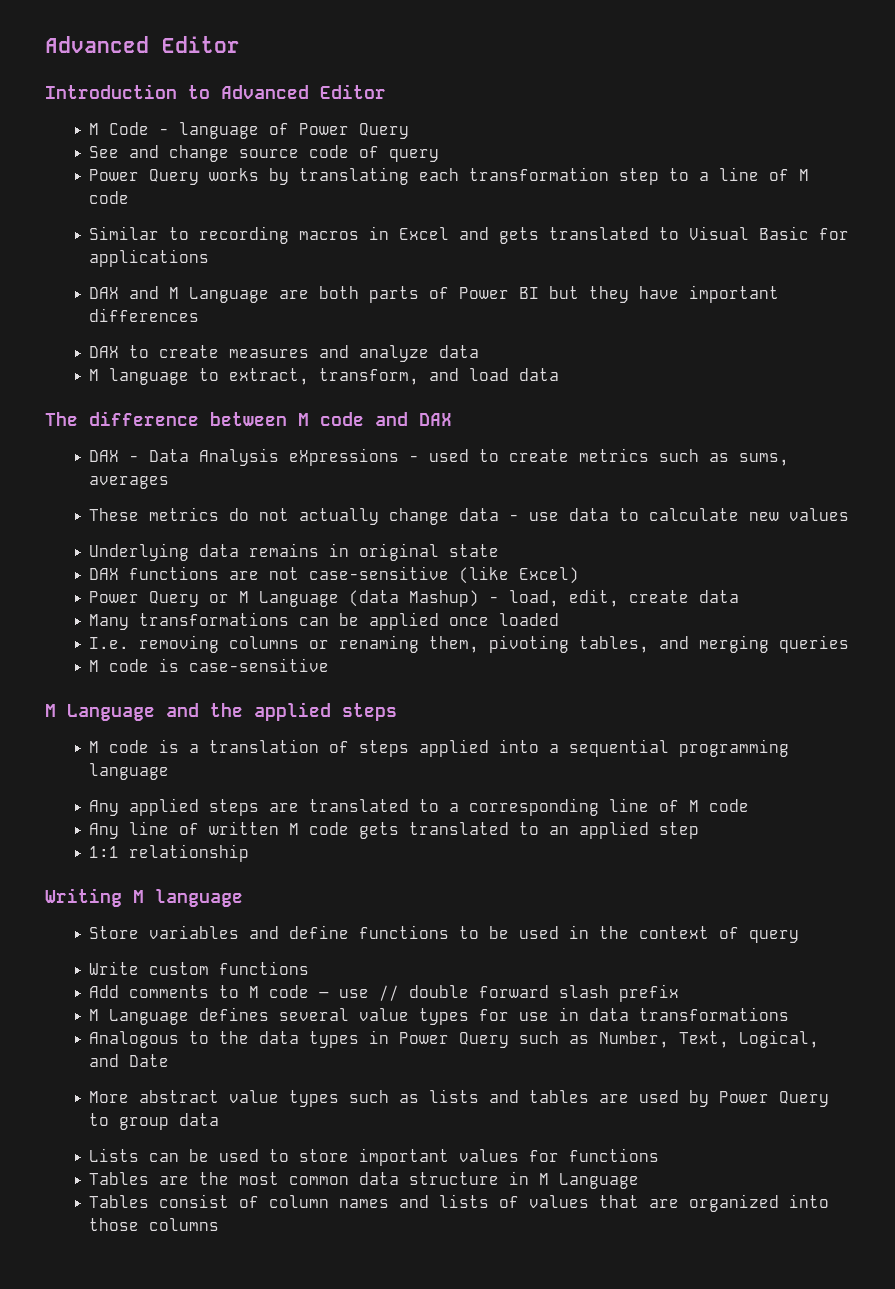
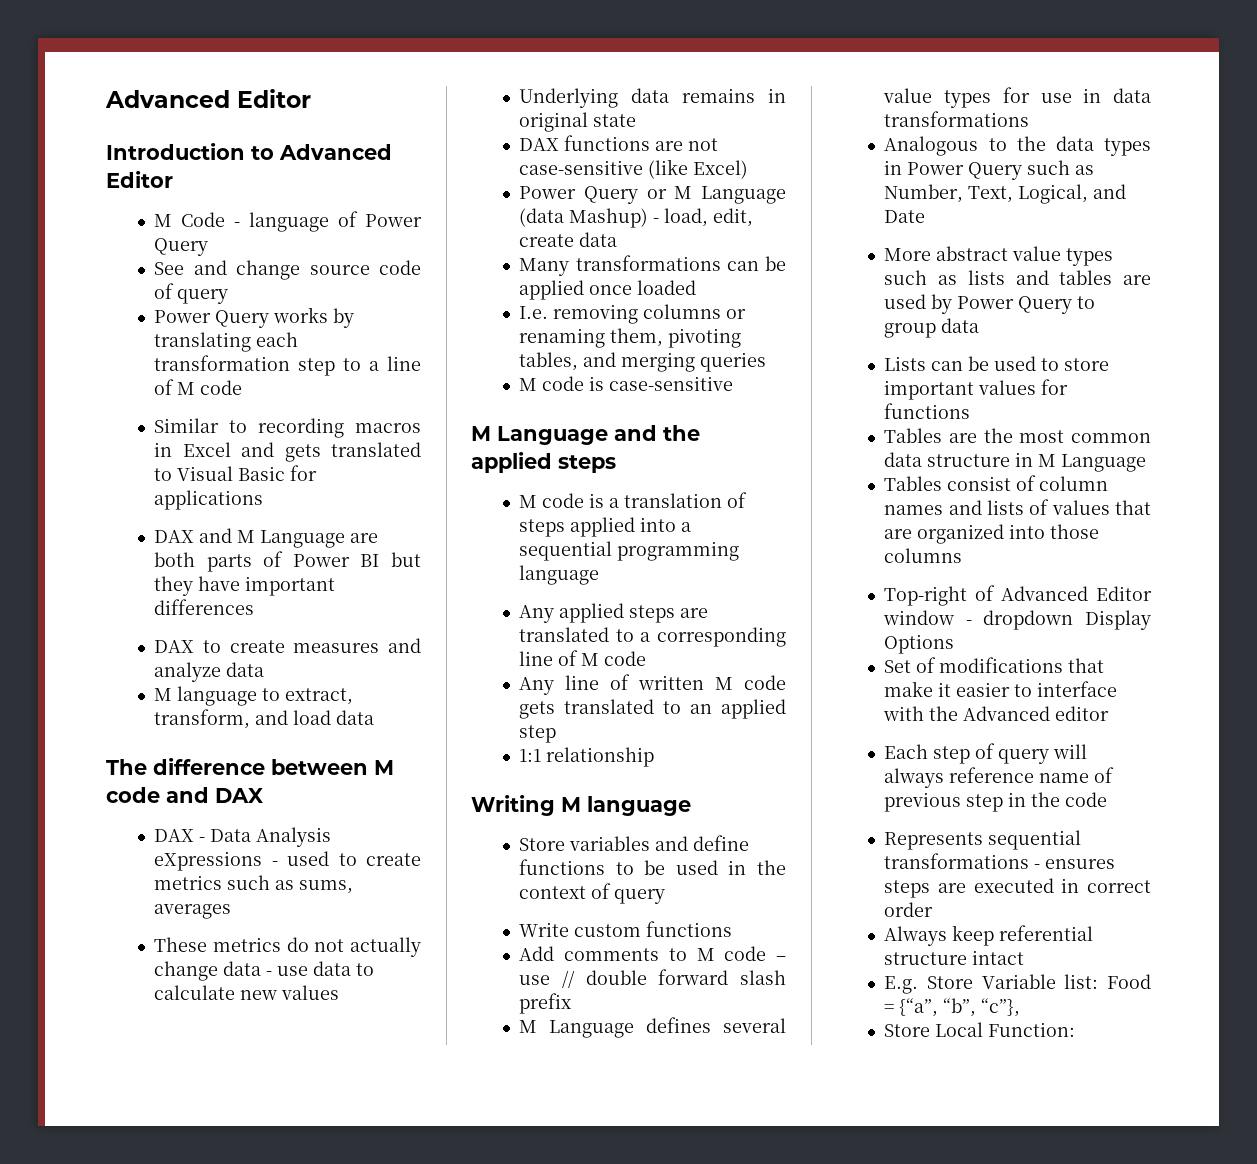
(219, 1224) none -> [884,585,1152,606] [883,610,1151,630] [884,634,955,654] [884,657,1105,673] [884,681,1118,697] [883,706,1110,721] [884,743,1088,764] [884,767,1115,788] [884,792,1108,812] [884,830,1082,850] [884,853,1116,869] [884,878,1151,898] [884,902,934,917] [884,925,1094,946] [884,950,1025,965] [884,974,1151,994] [884,998,1021,1017] [884,1022,1076,1037] // Top-right of Advanced Editor window - dropdown Display Options // Set of modifications that make it easier to interface with the Advanced editor // Each step of query will always reference name of previous step in the code // Represents sequential transformations - ensures steps are executed in correct order // Always keep referential structure intact // E.g. Store Variable list: Food = {“a”, “b”, “c”}, // Store Local Function:

